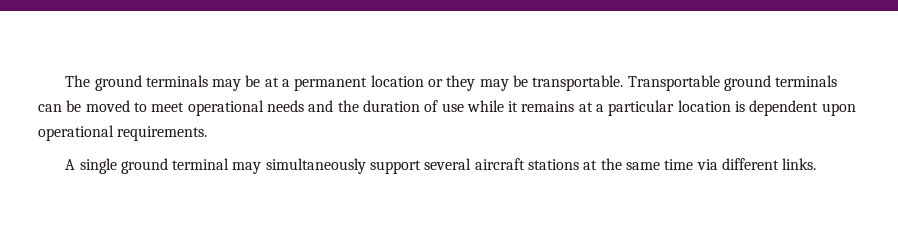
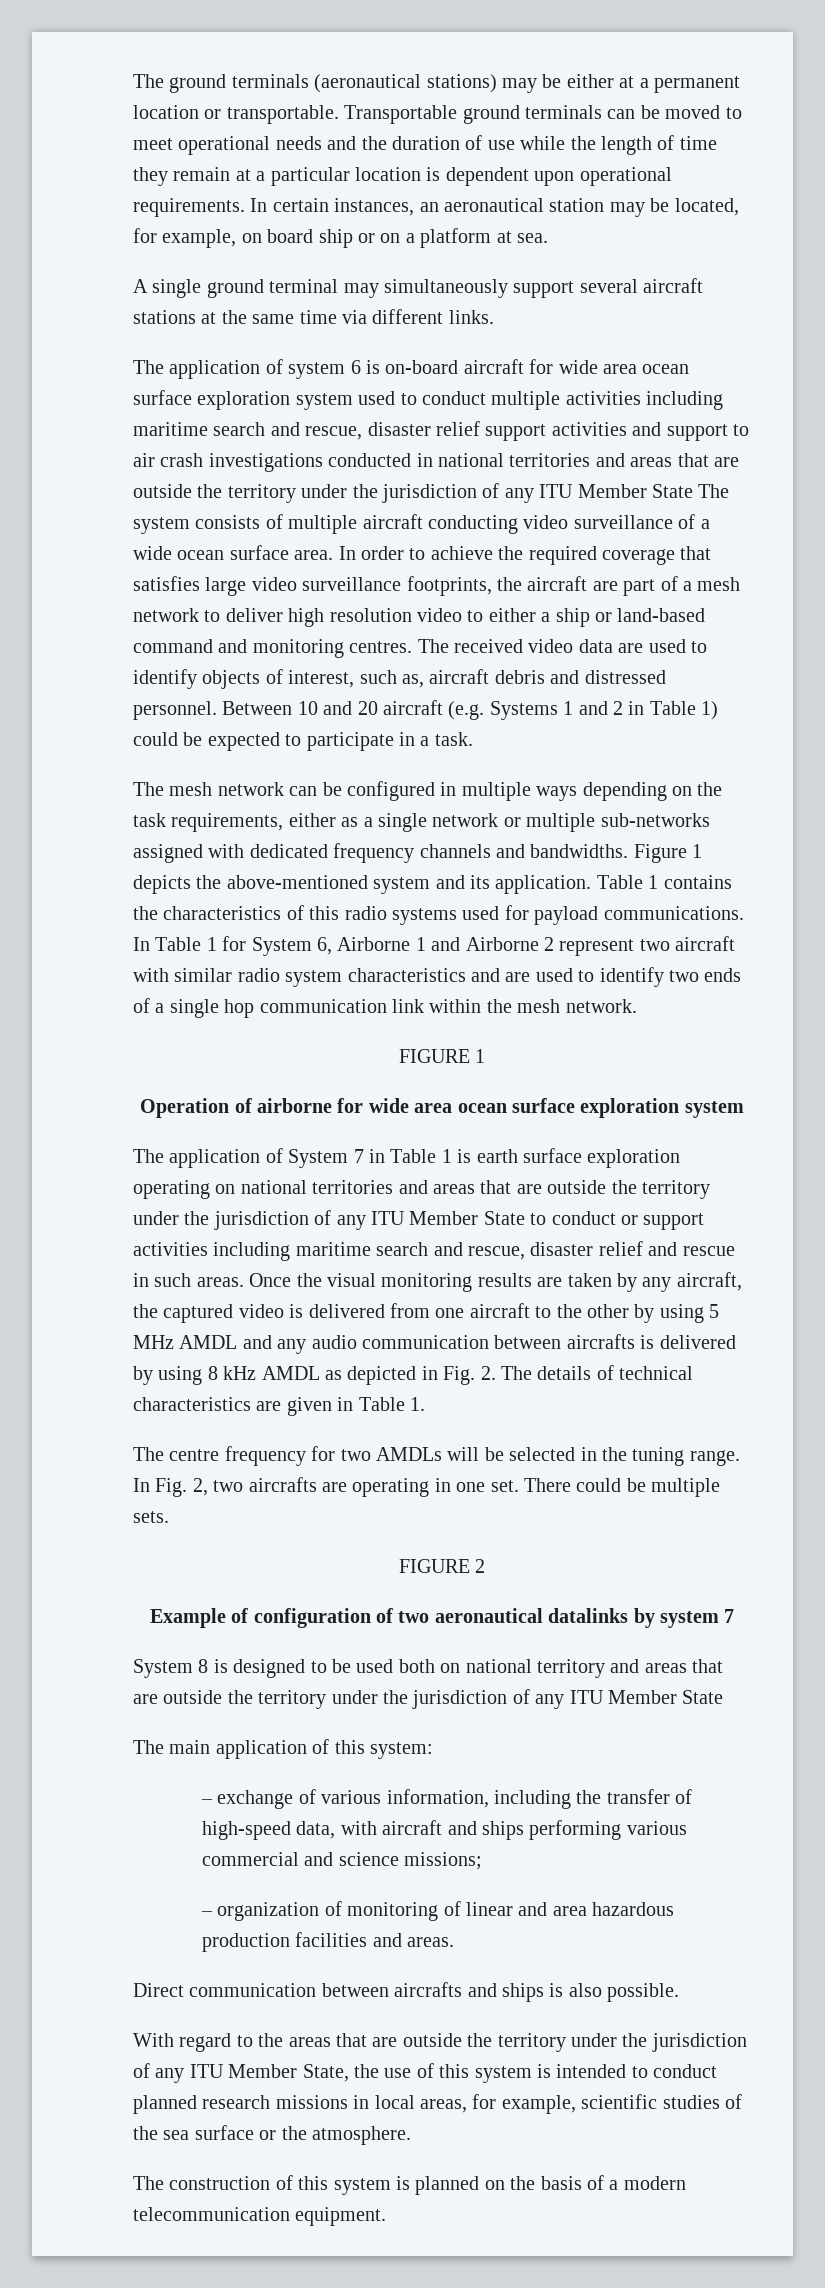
[212,75,261,91] may be -> [314,74,614,93] (aeronautical stations) may be either
[446,75,529,91] they may be -> (222, 114) none
[508,101,575,112] it remains -> [570,135,717,155] [133,167,231,186] the length of time they remain
(208, 133) none -> [250,198,739,217] [133,228,548,248] In certain instances, an aeronautical station may be located, for example, on board ship or on a platform at sea.
(817, 164) none -> [133,359,690,379] [133,390,724,410] [133,421,749,441] [133,453,739,472] [133,483,730,503] [133,514,710,534] [133,545,712,565] [133,576,741,596] [133,608,706,627] [133,639,707,658] [133,669,666,689] [133,700,719,720] [133,732,473,751] [133,781,723,801] [133,813,710,832] [133,843,703,863] [133,875,732,894] [133,905,744,925] [133,936,736,956] [133,967,742,987] [133,998,637,1018] [398,1049,486,1063] [140,1098,744,1118] [133,1148,681,1168] [133,1180,710,1199] [133,1210,705,1230] [133,1241,735,1261] [133,1272,742,1292] [133,1303,720,1323] [133,1334,736,1354] [133,1365,694,1385] [133,1397,425,1416] [133,1446,740,1466] [133,1477,721,1497] [133,1511,169,1523] [398,1559,486,1573] [149,1608,735,1628] [133,1659,724,1678] [133,1689,724,1709] [133,1739,433,1759] [200,1789,693,1809] [201,1820,687,1840] [201,1852,483,1870] [200,1901,675,1921] [201,1932,455,1952] [133,1982,680,2002] [133,2033,747,2052] [133,2063,718,2083] [133,2094,742,2114] [133,2125,411,2145] [133,2175,686,2195] [133,2207,387,2226] // The application of system 6 is on-board aircraft for wide area ocean surface exploration system used to conduct multiple activities including maritime search and rescue, disaster relief support activities and support to air crash investigations conducted in national territories and areas that are outside the territory under the jurisdiction of any ITU Member State The system consists of multiple aircraft conducting video surveillance of a wide ocean surface area. In order to achieve the required coverage that satisfies large video surveillance footprints, the aircraft are part of a mesh network to deliver high resolution video to either a ship or land-based command and monitoring centres. The received video data are used to identify objects of interest, such as, aircraft debris and distressed personnel. Between 10 and 20 aircraft (e.g. Systems 1 and 2 in Table 1) could be expected to participate in a task. // The mesh network can be configured in multiple ways depending on the task requirements, either as a single network or multiple sub-networks assigned with dedicated frequency channels and bandwidths. Figure 1 depicts the above-mentioned system and its application. Table 1 contains the characteristics of this radio systems used for payload communications. In Table 1 for System 6, Airborne 1 and Airborne 2 represent two aircraft with similar radio system characteristics and are used to identify two ends of a single hop communication link within the mesh network. // FIGURE 1 // Operation of airborne for wide area ocean surface exploration system // The application of System 7 in Table 1 is earth surface exploration operating on national territories and areas that are outside the territory under the jurisdiction of any ITU Member State to conduct or support activities including maritime search and rescue, disaster relief and rescue in such areas. Once the visual monitoring results are taken by any aircraft, the captured video is delivered from one aircraft to the other by using 5 MHz AMDL and any audio communication between aircrafts is delivered by using 8 kHz AMDL as depicted in Fig. 2. The details of technical characteristics are given in Table 1. // The centre frequency for two AMDLs will be selected in the tuning range. In Fig. 2, two aircrafts are operating in one set. There could be multiple sets. // FIGURE 2 // Example of configuration of two aeronautical datalinks by system 7 // System 8 is designed to be used both on national territory and areas that are outside the territory under the jurisdiction of any ITU Member State // The main application of this system: // – exchange of various information, including the transfer of high-speed data, with aircraft and ships performing various commercial and science missions; // – organization of monitoring of linear and area hazardous production facilities and areas. // Direct communication between aircrafts and ships is also possible. // With regard to the areas that are outside the territory under the jurisdiction of any ITU Member State, the use of this system is intended to conduct planned research missions in local areas, for example, scientific studies of the sea surface or the atmosphere. // The construction of this system is planned on the basis of a modern telecommunication equipment.

